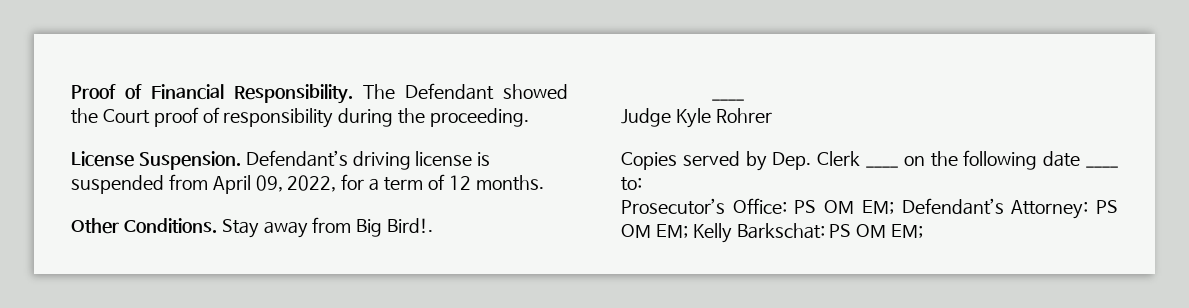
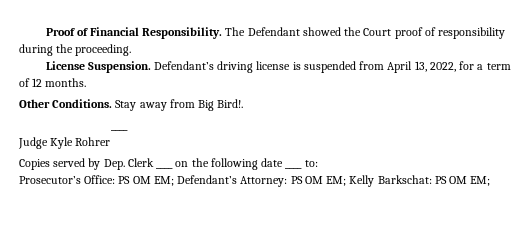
[255,175,283,192] 09, -> [414,61,427,72] 13,

